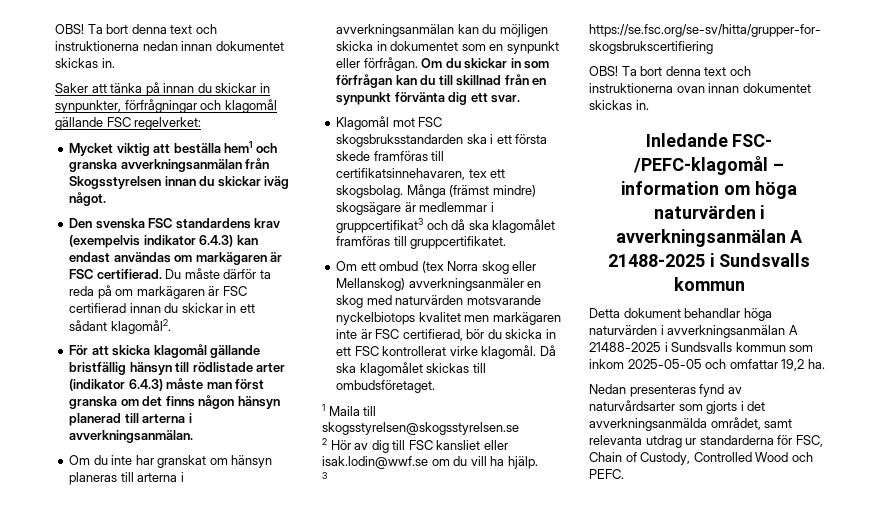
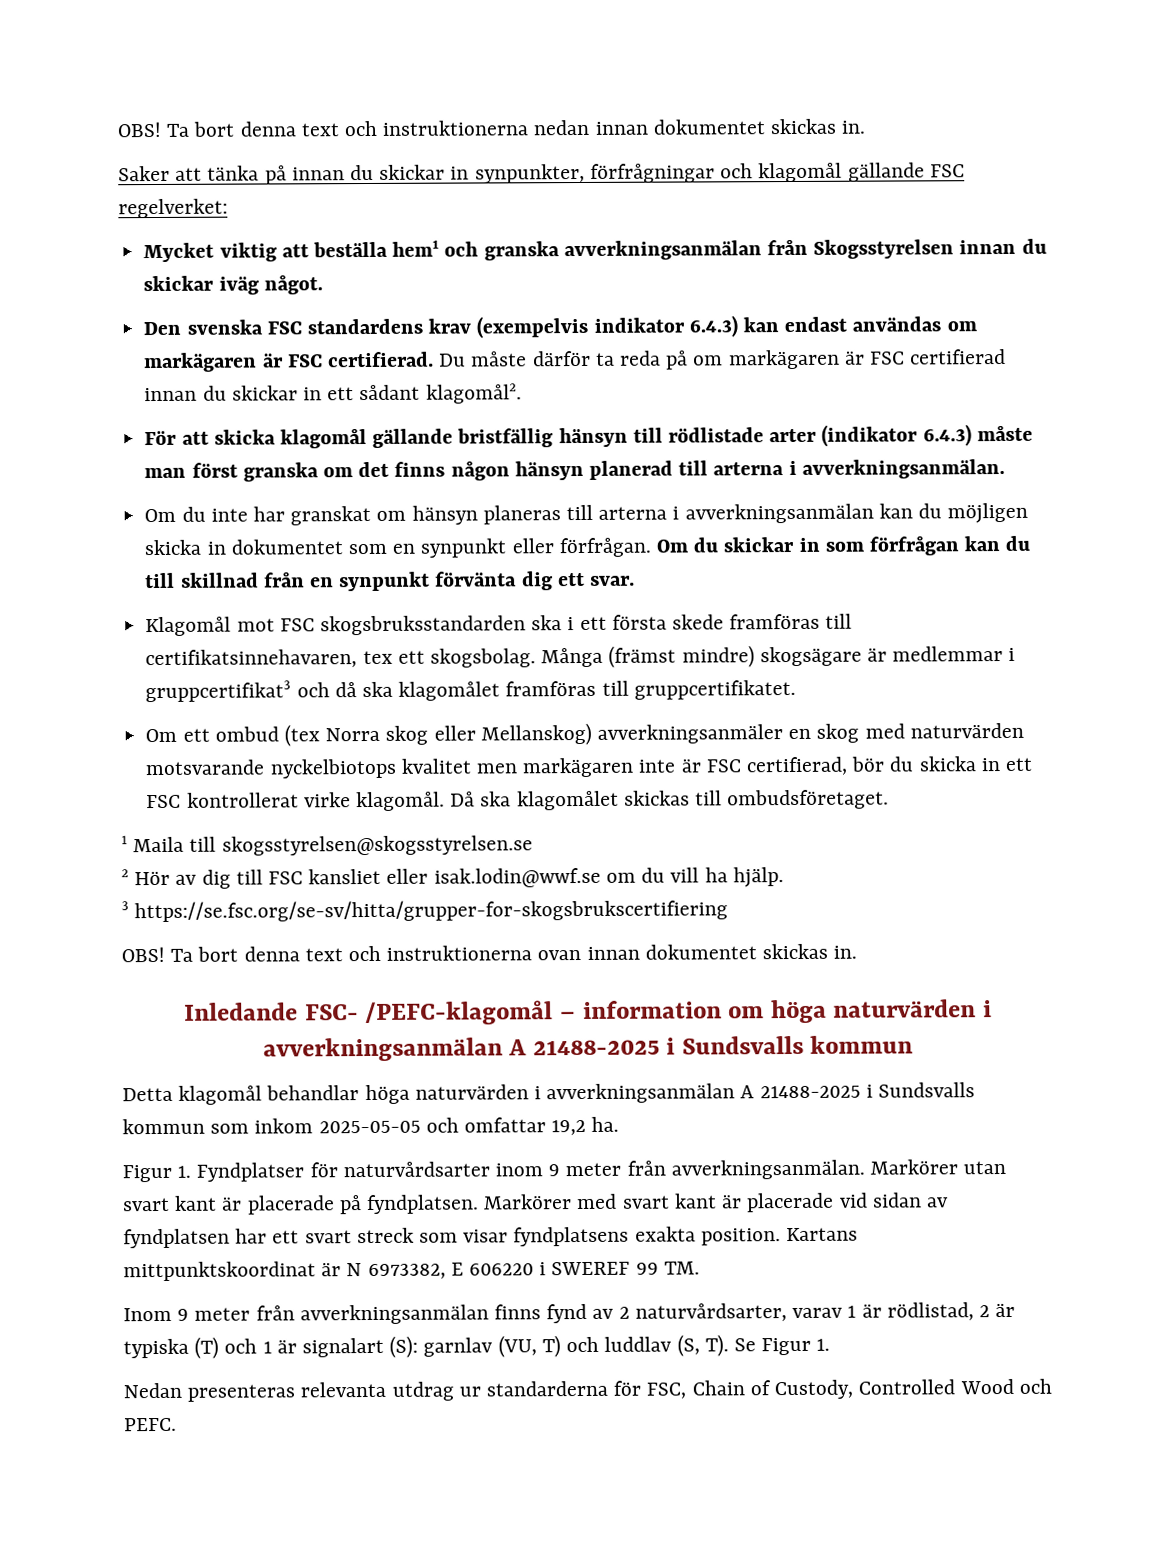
[623,308,681,318] dokument -> [178,1085,263,1105] klagomål
[589,384,742,397] [589,400,766,414] [589,417,793,431] Nedan presenteras fynd av naturvårdsarter som gjorts i det avverkningsanmälda området, samt -> [122,1159,1007,1183] [122,1192,949,1215] [123,1226,859,1249] [123,1261,700,1282] [123,1302,1016,1325] [123,1334,831,1359] [123,1382,296,1402] Figur 1. Fyndplatser för naturvårdsarter inom 9 meter från avverkningsanmälan. Markörer utan svart kant är placerade på fyndplatsen. Markörer med svart kant är placerade vid sidan av fyndplatsen har ett svart streck som visar fyndplatsens exakta position. Kartans mittpunktskoordinat är N 6973382, E 606220 i SWEREF 99 TM. // Inom 9 meter från avverkningsanmälan finns fynd av 2 naturvårdsarter, varav 1 är rödlistad, 2 är typiska (T) och 1 är signalart (S): garnlav (VU, T) och luddlav (S, T). Se Figur 1. // Nedan presenteras

